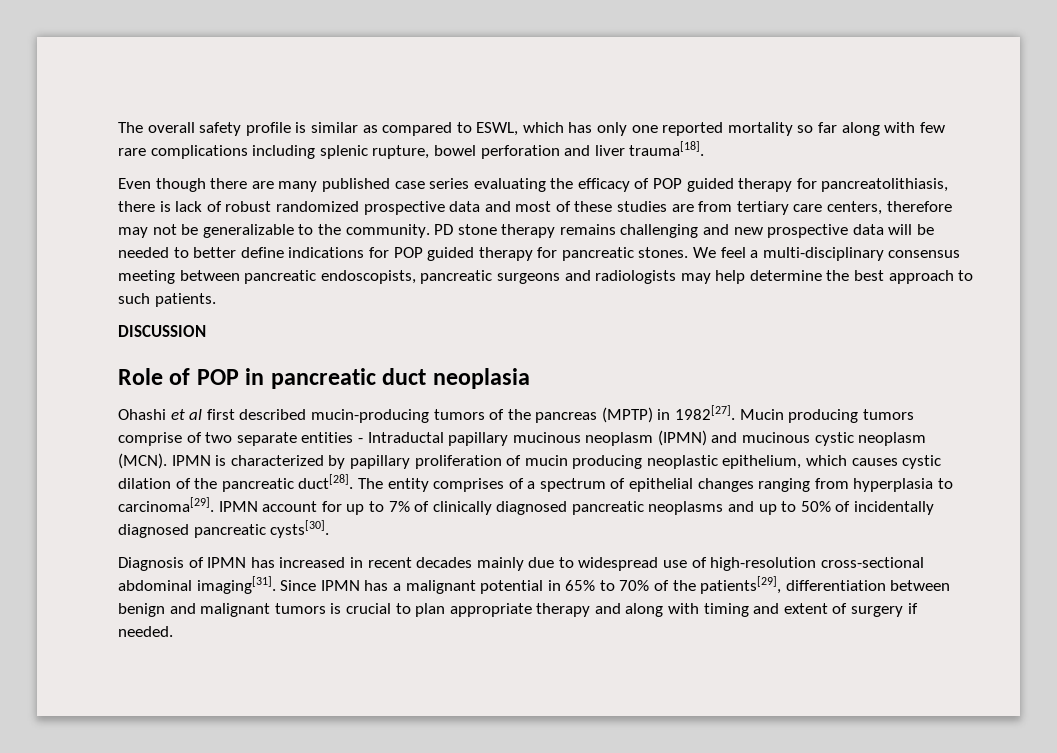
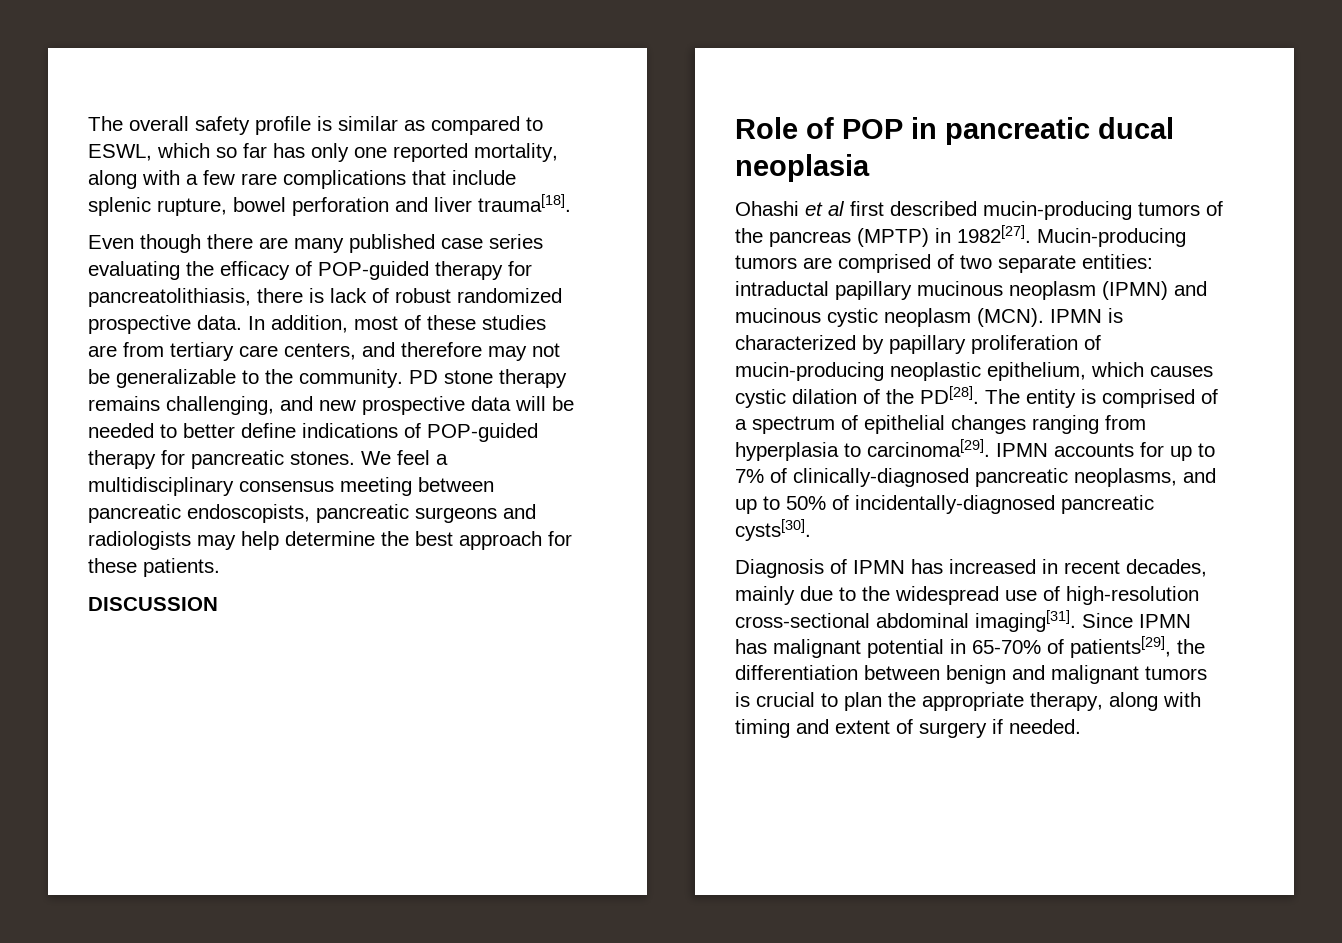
(564, 127) none -> [216,143,267,158] so far
[727,122,916,136] mortality so far along with -> [474,143,558,162] [88,170,198,189] mortality, along with a
[252,145,316,159] including -> [412,170,516,185] that include
[653,178,734,192] POP guided -> [318,261,429,280] POP-guided
[449,201,511,212] data and -> [197,315,348,333] data. In addition,
(883, 208) none -> [362,342,395,357] and
[620,224,699,238] challenging -> [166,396,274,415] challenging,
[368,247,475,261] for POP guided -> [404,423,538,442] of POP-guided
[762,247,884,261] multi-disciplinary -> [88,477,234,496] multidisciplinary
[958,270,974,281] [118,293,150,304] to such -> [548,531,572,546] [88,558,137,573] for these
[382,368,427,385] duct -> [1098,117,1174,139] ducal
[739,409,914,423] [118,432,444,446] Mucin producing tumors comprise of two separate entities - Intraductal -> [1037,228,1186,247] [735,254,1153,273] [735,281,829,296] Mucin-producing tumors are comprised of two separate entities: intraductal
[524,455,643,469] mucin producing -> [735,362,884,381] mucin-producing
[221,474,505,492] pancreatic duct[28]. The entity comprises -> [920,386,1195,408] PD[28]. The entity is comprised
[262,501,318,512] account -> [1054,443,1134,457] accounts
[432,501,724,515] clinically diagnosed pancreatic neoplasms -> [793,468,1177,487] clinically-diagnosed pancreatic neoplasms,
[854,501,935,515] [118,524,189,538] incidentally diagnosed -> [855,495,1055,514] incidentally-diagnosed
[416,557,473,568] decades -> [1126,559,1207,577] decades,
(574, 562) none -> [862,586,890,601] the
[392,583,401,591] a -> (767, 646) none
[565,576,782,594] 65% to 70% of the patients[29], -> [972,636,1205,658] 65-70% of patients[29], the
[449,603,621,617] appropriate therapy and -> [888,692,1103,711] the appropriate therapy,

